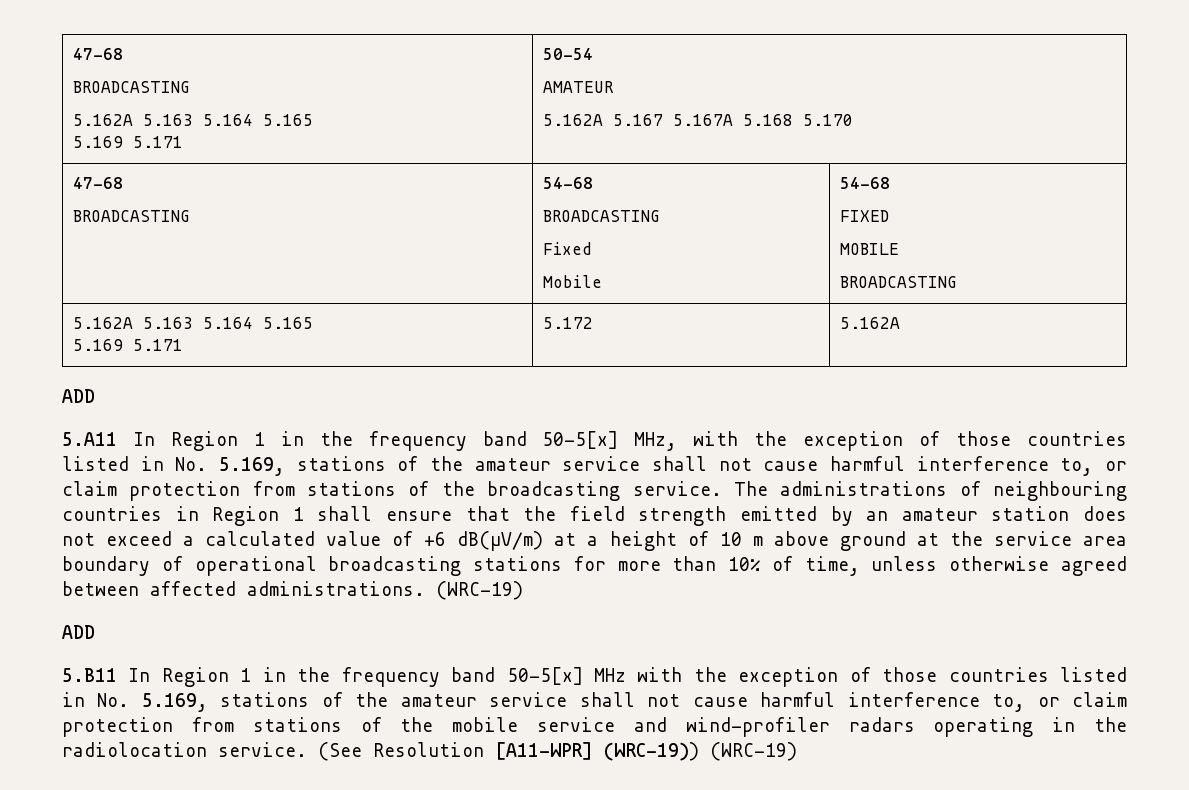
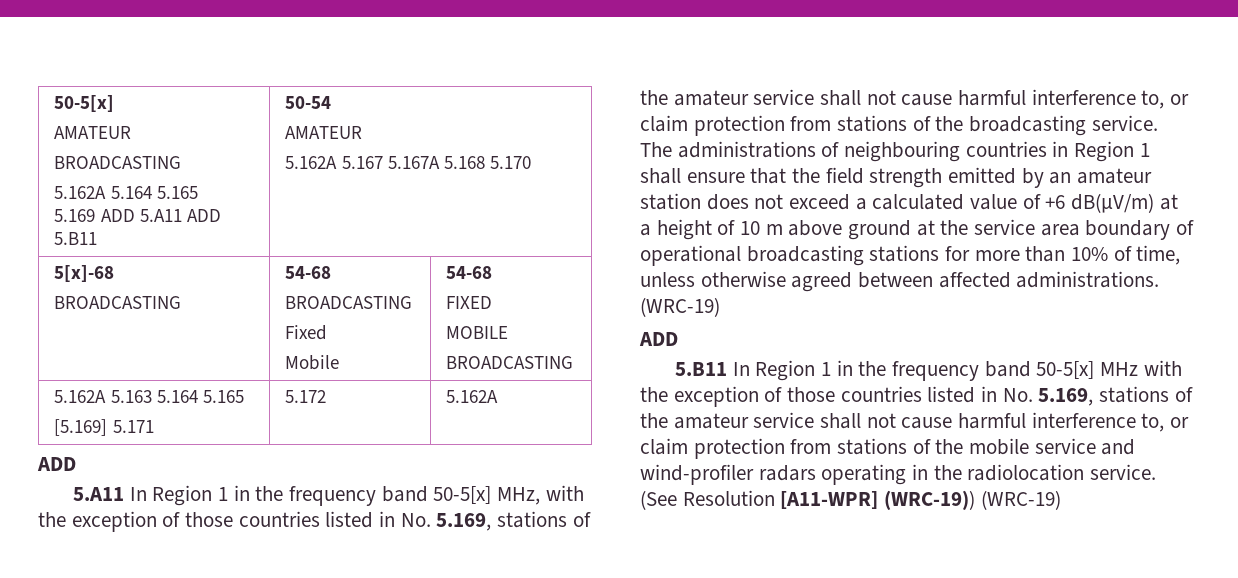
[72,48,123,60] [72,81,189,93] [72,114,313,126] [72,136,183,148] 47-68 // BROADCASTING // 5.162A 5.163 5.164 5.165 // 5.169 5.171 -> [54,95,115,112] [54,126,132,139] [54,156,182,169] [54,186,198,199] [54,209,221,222] [54,232,98,245] 50-5[x] // AMATEUR // BROADCASTING // 5.162A 5.164 5.165 // 5.169 ADD 5.A11 ADD 5.B11
[72,177,123,189] 47-68 -> [54,265,115,282] 5[x]-68
[72,339,123,351] 5.169 -> [54,419,108,436] [5.169]

